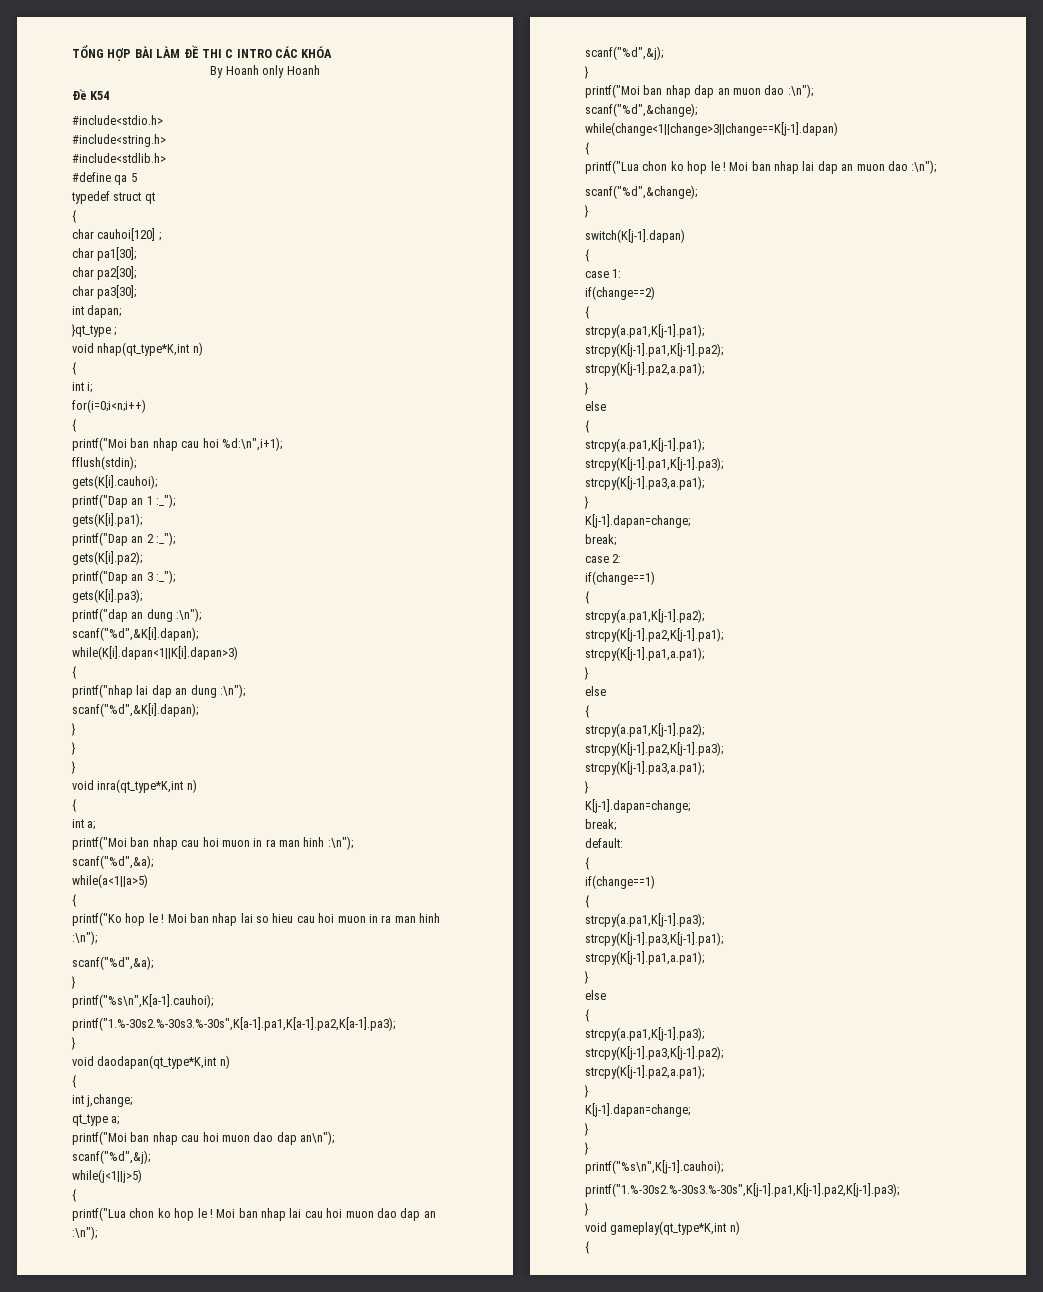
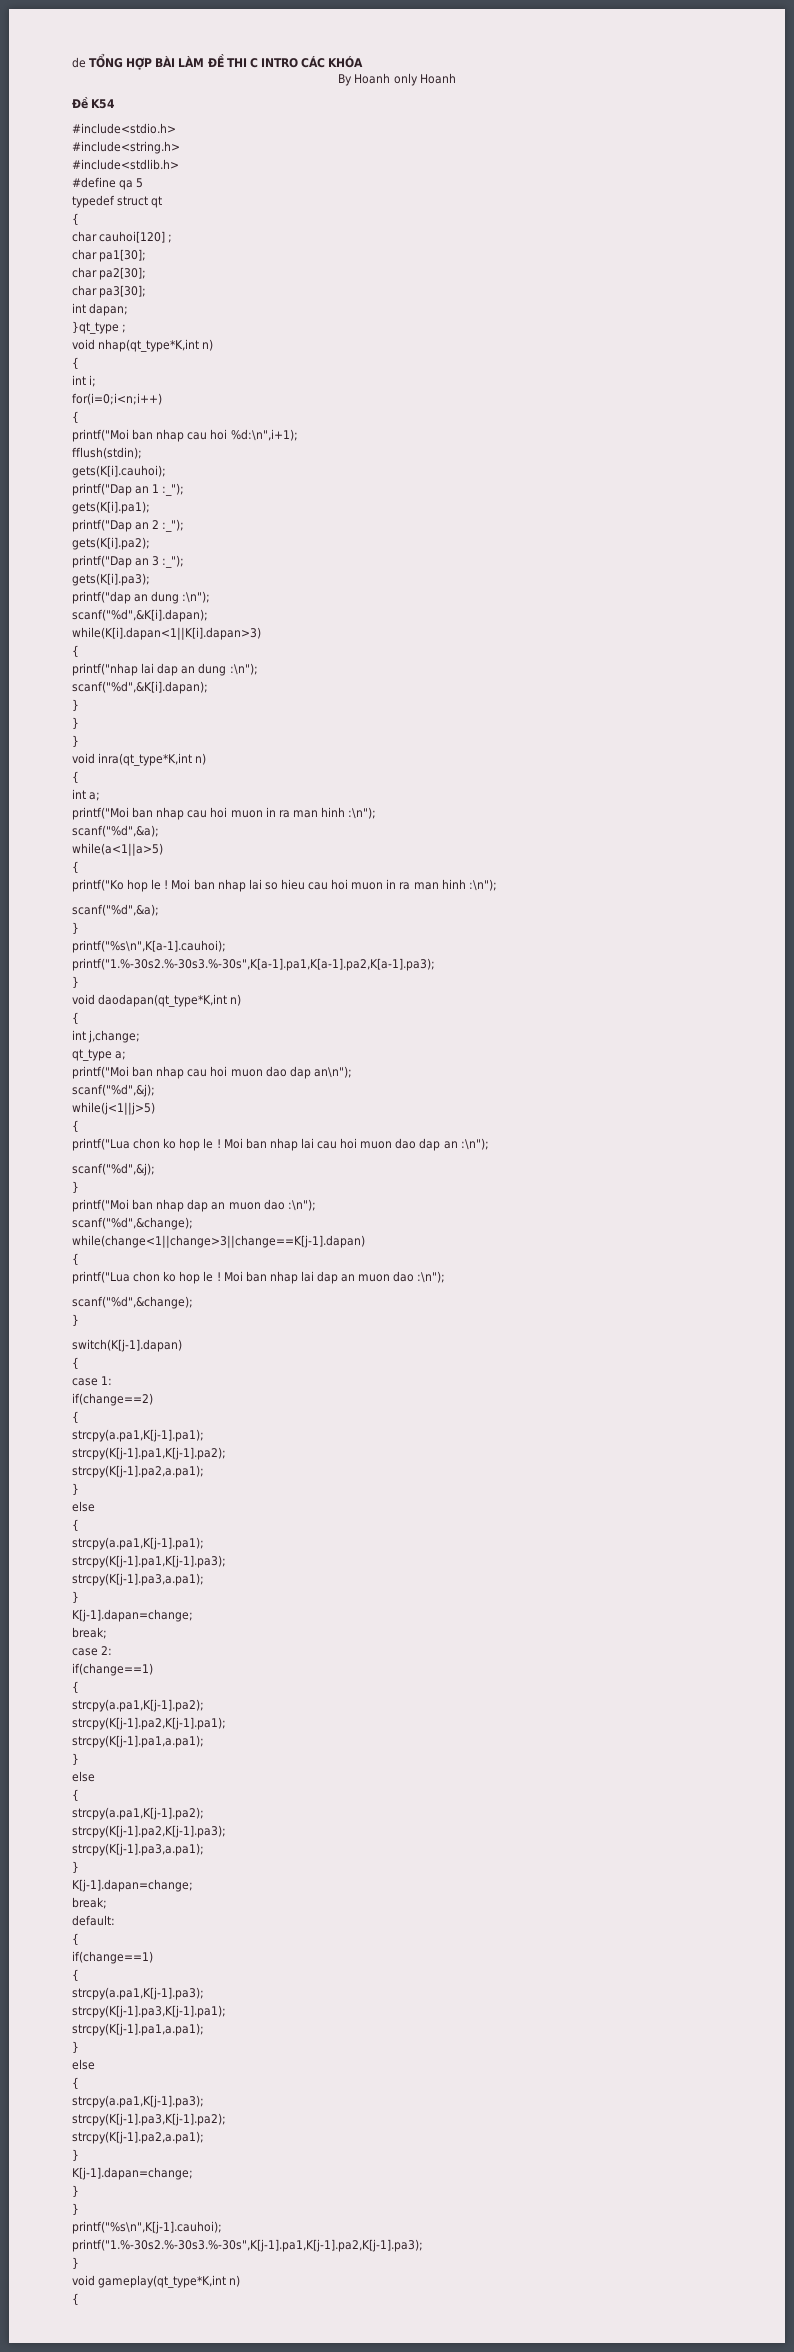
(72, 51) none -> [72,57,86,68] de

